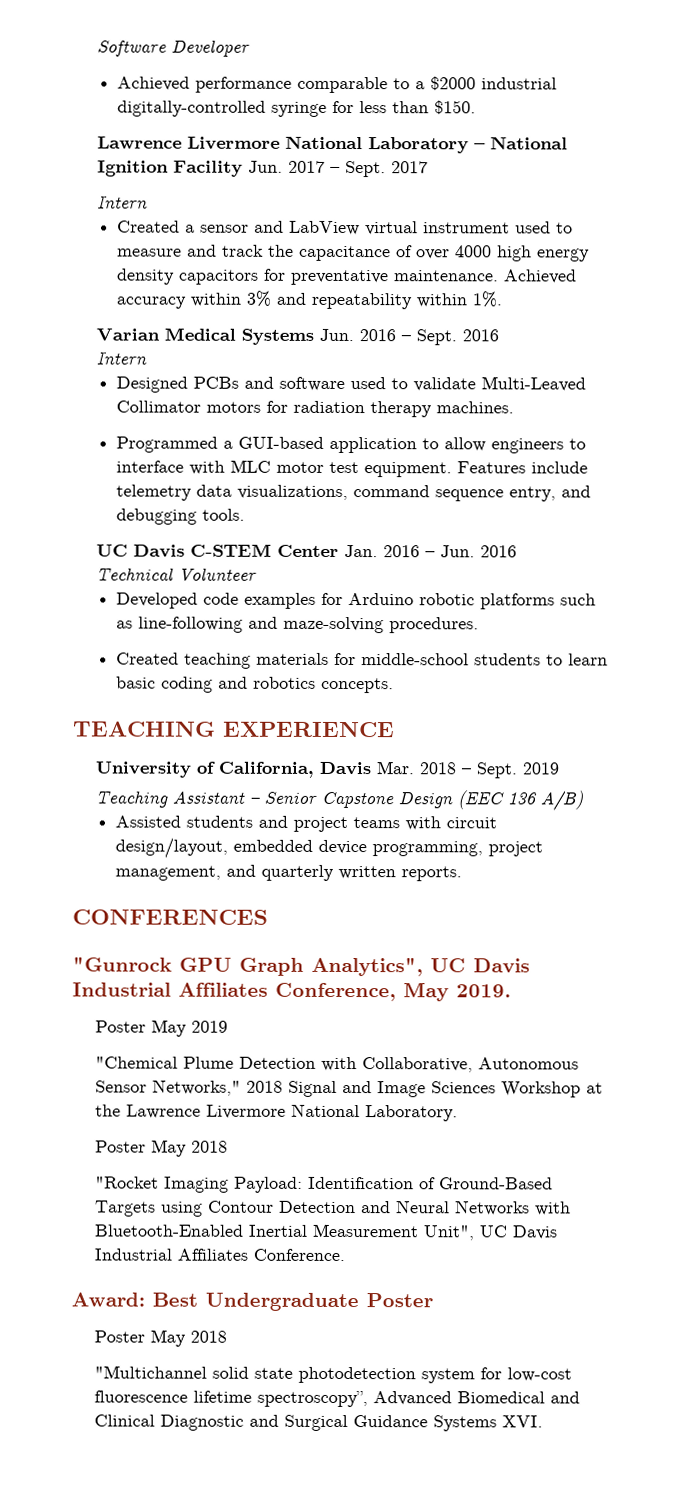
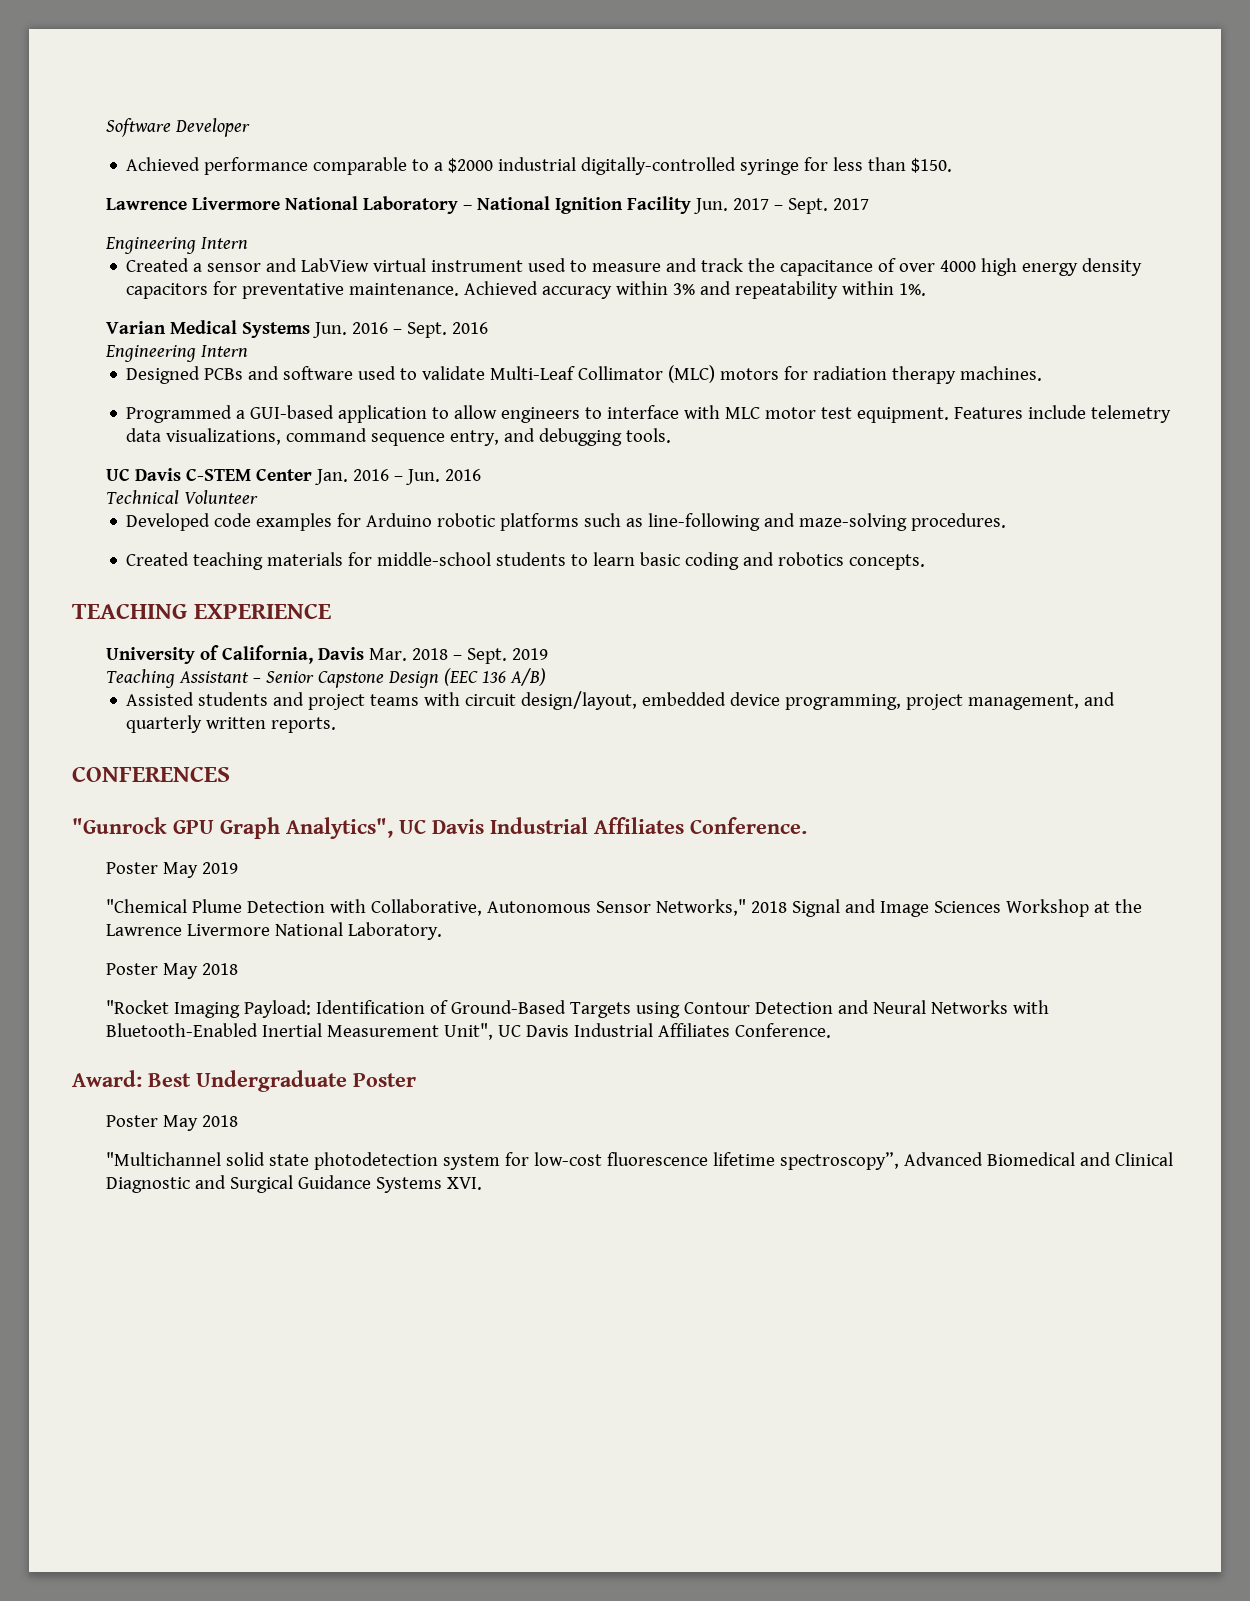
(429, 167) none -> [105,237,197,254] Engineering
(500, 335) none -> [105,345,197,362] Engineering
[480,376,586,392] [115,400,201,413] Multi-Leaved Collimator -> [490,365,716,383] Multi-Leaf Collimator (MLC)
[275,982,511,1002] Conference, May 2019. -> [690,817,807,834] Conference.

